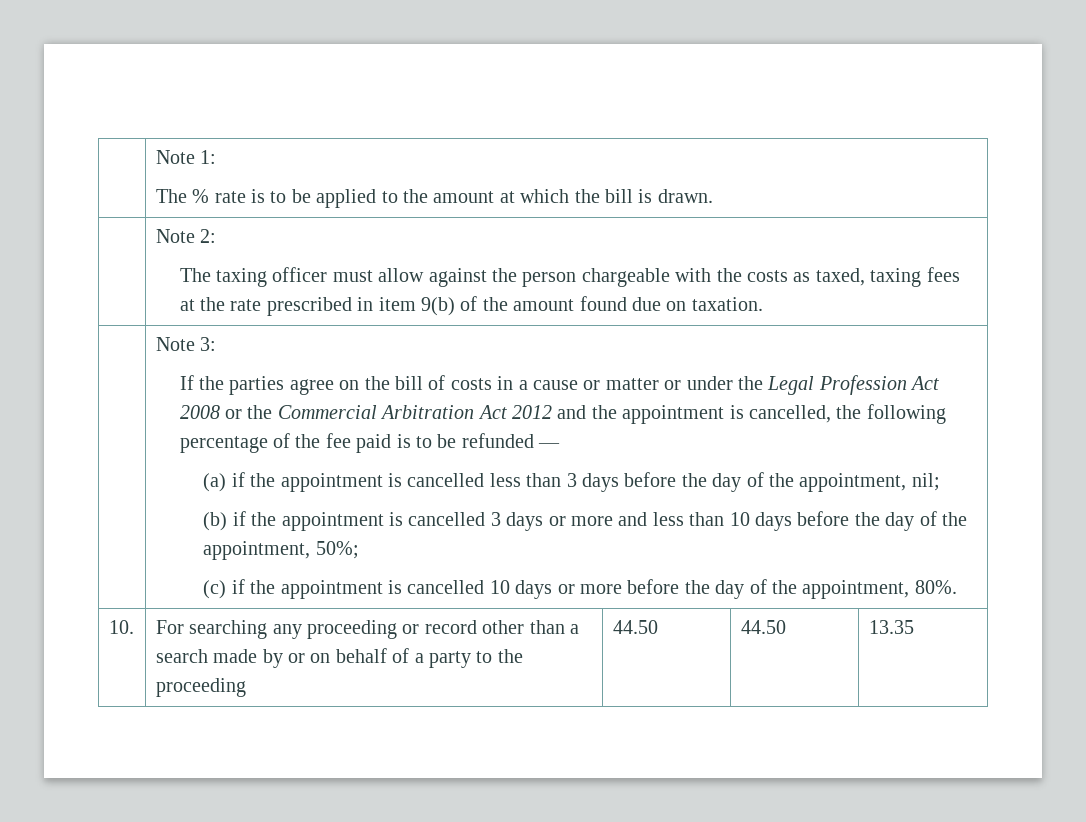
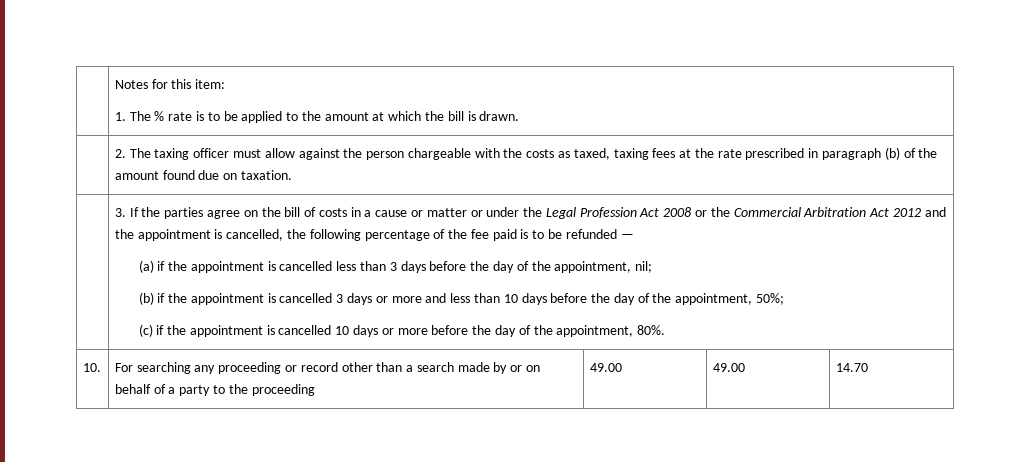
[155,150,217,164] | Note 1: // -> [114,79,226,89] [114,112,126,121] | Notes for this item: // 1.
[155,229,217,243] Note 2: // -> [114,149,126,158] 2.
[378,297,455,316] item 9(b) -> [822,147,900,160] paragraph (b)
[155,337,217,351] Note 3: // -> [114,208,126,217] 3.
[612,620,658,634] [740,620,786,634] [868,620,914,634] 44.50 | 44.50 | 13.35 -> [589,363,622,372] [712,363,745,372] [835,363,868,372] 49.00 | 49.00 | 14.70

